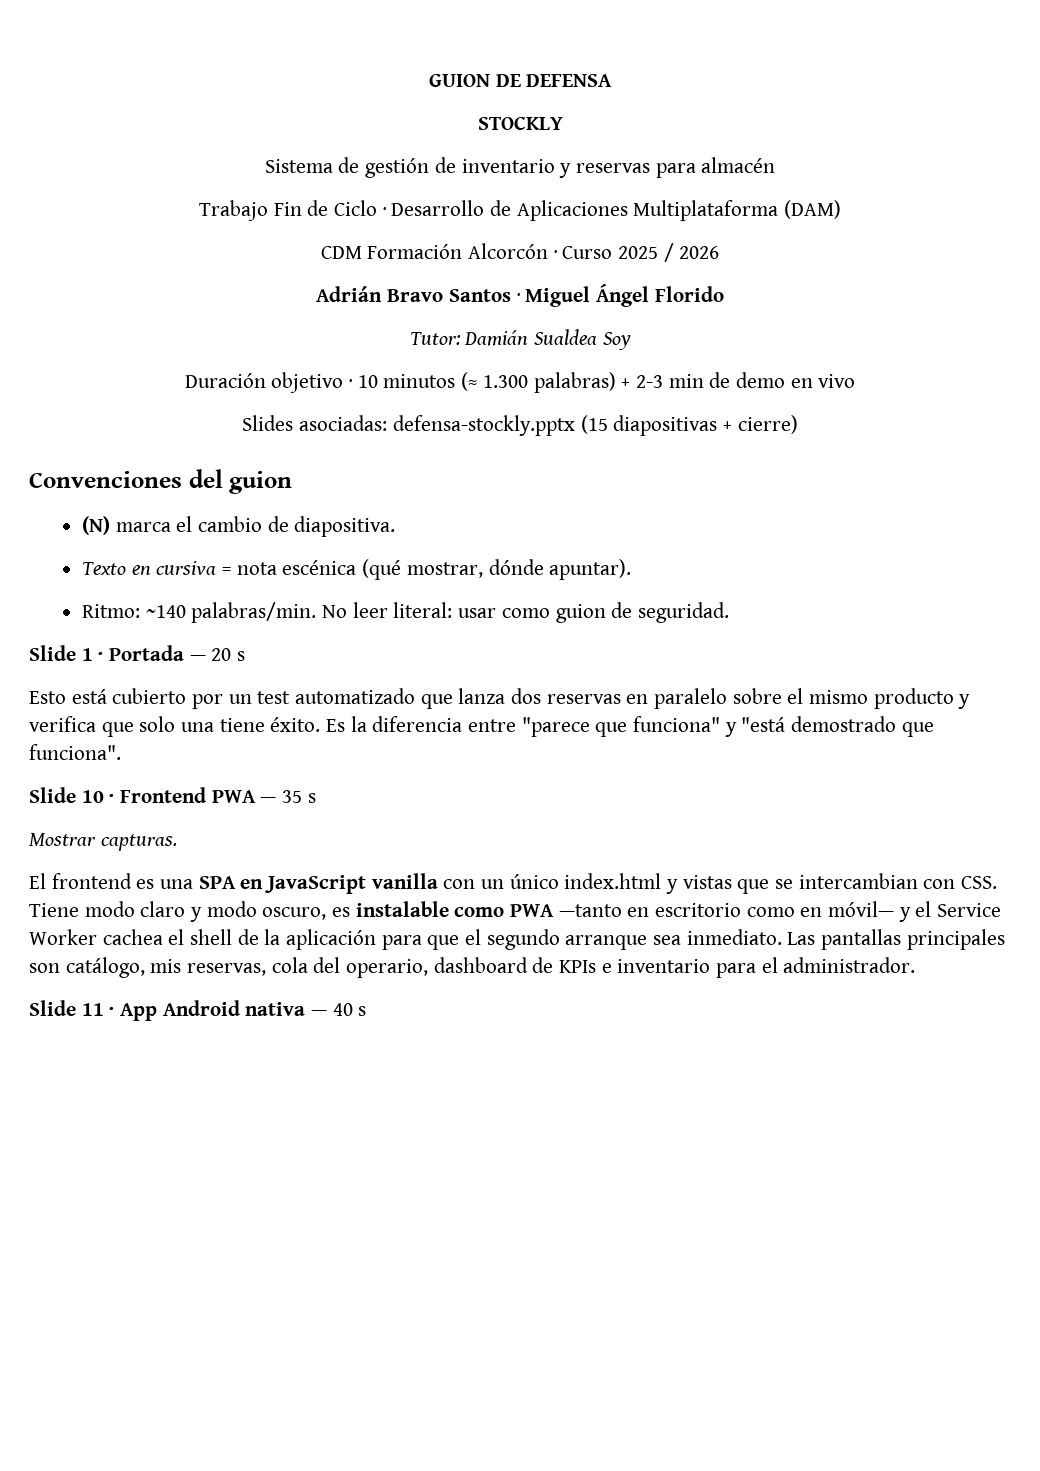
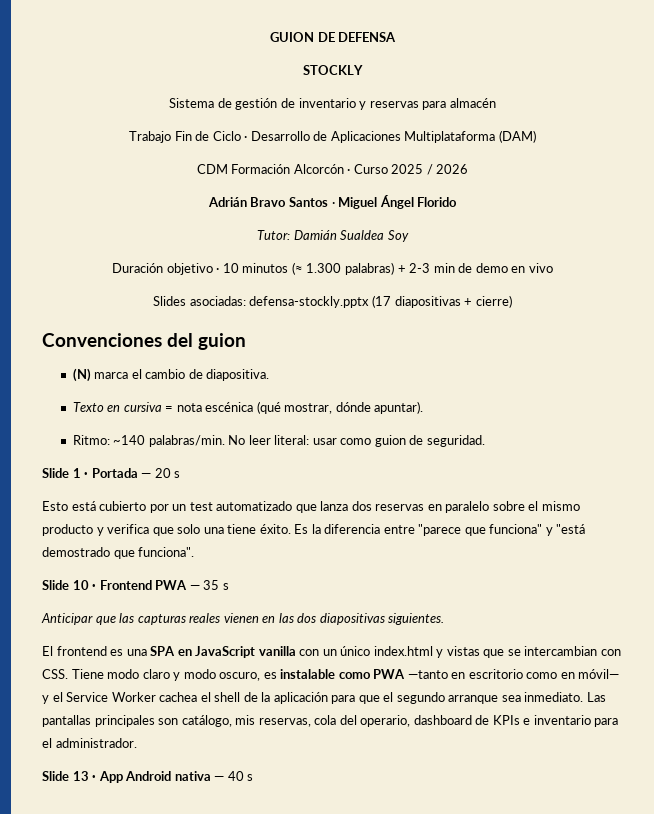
[580,415,608,434] (15 -> [372,295,391,308] (17
[29,833,177,851] Mostrar capturas. -> [41,613,445,625] Anticipar que las capturas reales vienen en las dos diapositivas siguientes.
[81,1003,104,1016] 11 -> [72,771,89,781] 13

